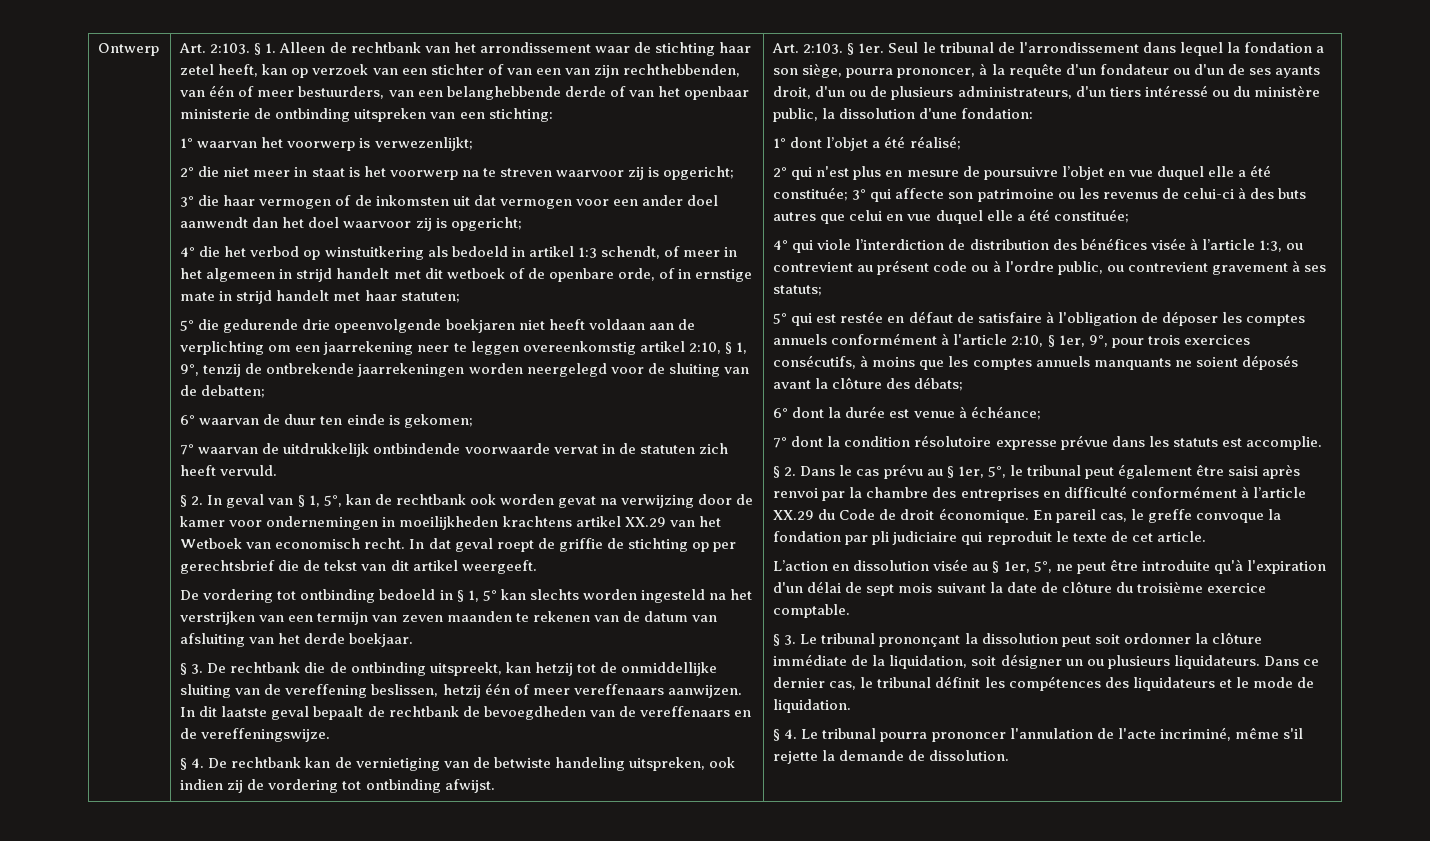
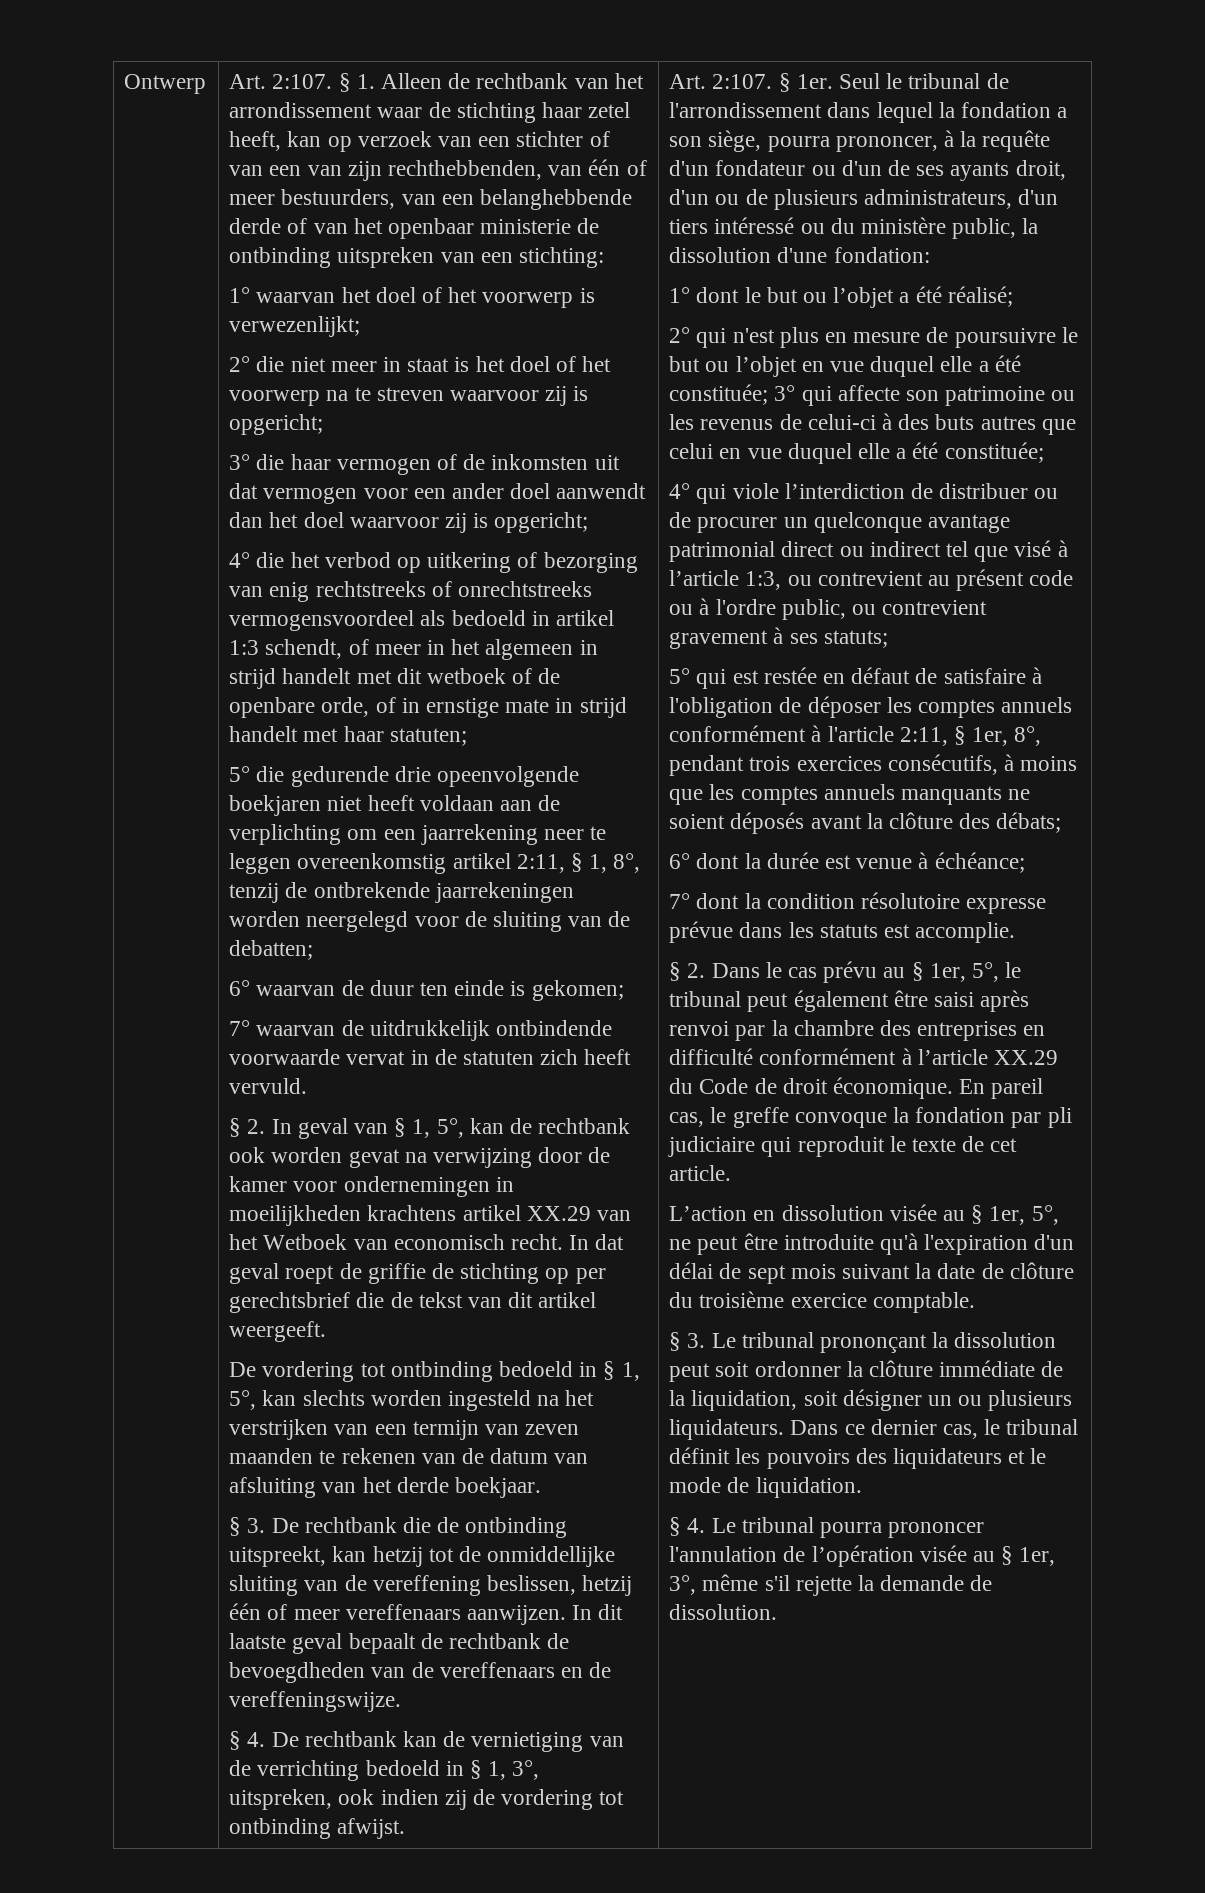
[210,43,251,54] 2:103. -> [272,74,333,89] 2:107.
(284, 142) none -> [375,287,478,303] doel of het
(386, 171) none -> [509,356,612,372] doel of het
[324,246,424,260] winstuitkering -> [427,552,638,573] [229,581,593,602] [229,610,415,631] uitkering of bezorging van enig rechtstreeks of onrechtstreeks vermogensvoordeel
[688,342,747,354] [180,364,200,376] 2:10, § 1, 9°, -> [516,853,641,873] 2:11, § 1, 8°,
[482,590,497,601] 5° -> [229,1390,257,1410] 5°,
[493,757,625,771] betwiste handeling -> [257,1760,540,1781] verrichting bedoeld in § 1, 3°,
[803,43,844,54] 2:103. -> [712,74,773,89] 2:107.
(823, 142) none -> [744,287,828,303] le but ou
(1058, 173) none -> [1061,327,1078,343] [669,356,730,372] le but ou
[969,238,1186,250] distribution des bénéfices visée -> [939,483,1059,499] [669,512,1011,533] [669,540,1052,562] distribuer ou de procurer un quelconque avantage patrimonial direct ou indirect tel que visé
[1011,335,1144,348] 2:10, § 1er, 9°, pour -> [899,726,1042,746] [669,755,745,776] 2:11, § 1er, 8°, pendant
[1008,676,1101,691] compétences -> [766,1449,850,1469] pouvoirs
[1117,727,1231,741] l'acte incriminé, -> [811,1545,1056,1567] [669,1575,697,1595] l’opération visée au § 1er, 3°,

